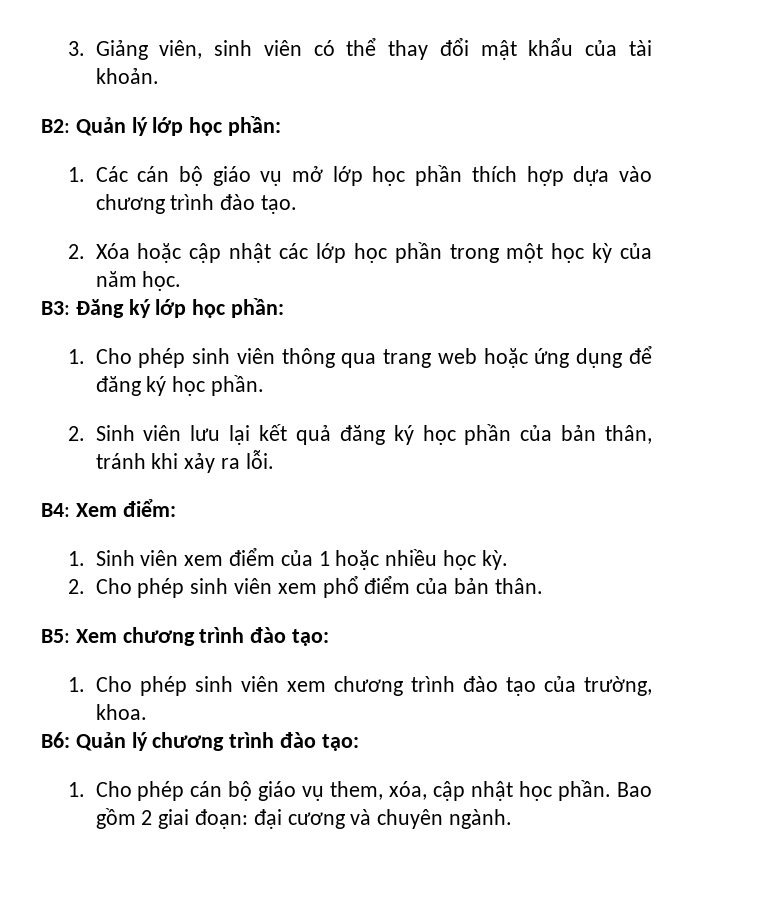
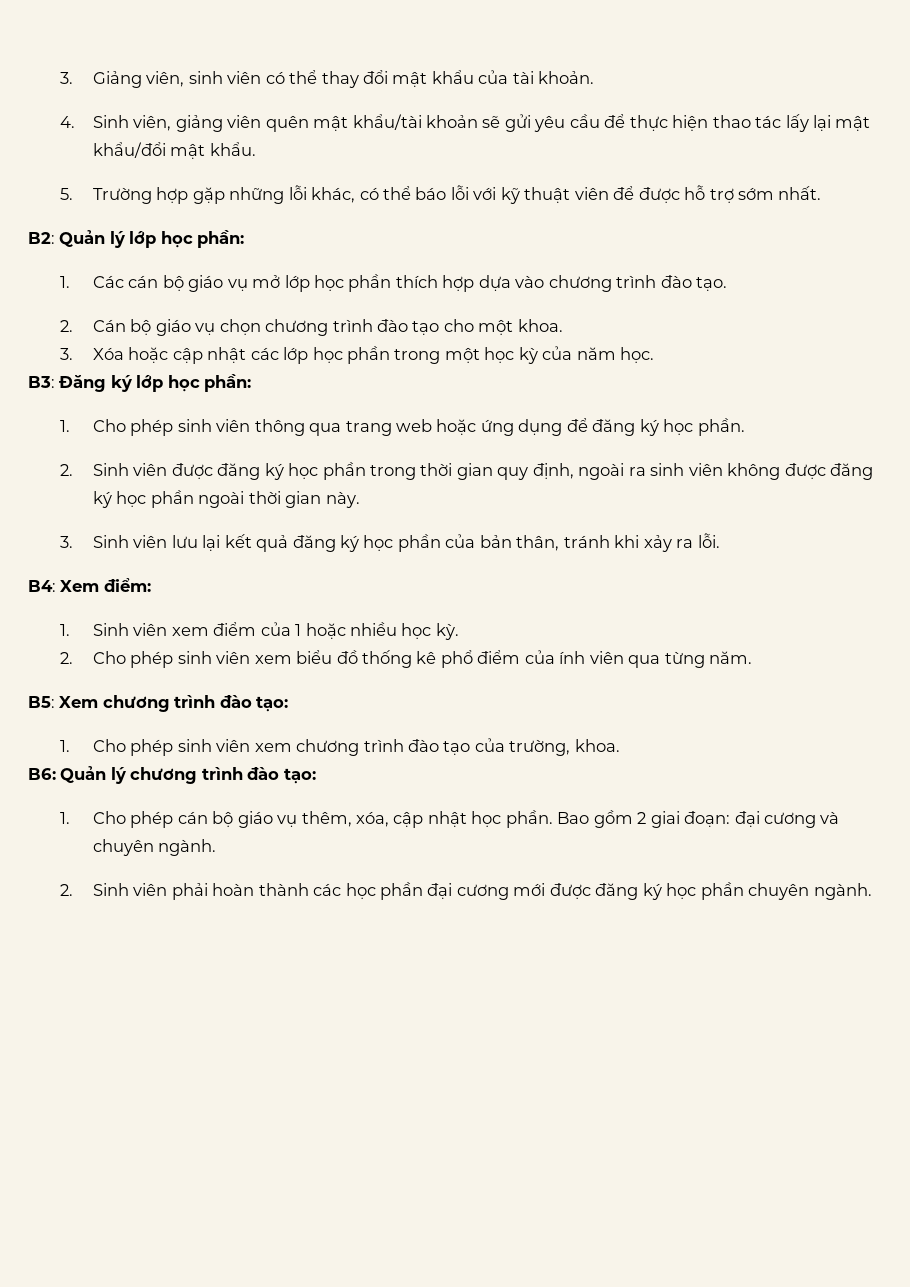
(159, 76) none -> [60,114,871,132] [92,142,256,159] [60,185,822,204] // 4. Sinh viên, giảng viên quên mật khẩu/tài khoản sẽ gửi yêu cầu để thực hiện thao tác lấy lại mật khẩu/đổi mật khẩu. // 5. Trường hợp gặp những lỗi khác, có thể báo lỗi với kỹ thuật viên để được hỗ trợ sớm nhất.
(85, 251) none -> [92,319,563,336] [60,348,74,360] Cán bộ giáo vụ chọn chương trình đào tạo cho một khoa. // 3.
(182, 433) none -> [171,462,873,480] [92,490,360,508] [60,535,168,548] được đăng ký học phần trong thời gian quy định, ngoài ra sinh viên không được đăng ký học phần ngoài thời gian này. // 3. Sinh viên
[322,576,543,598] phổ điểm của bản thân. -> [296,650,753,668] biểu đồ thống kê phổ điểm của ính viên qua từng năm.
[330,781,384,800] them, -> [301,811,352,827] thêm,
(512, 819) none -> [60,882,872,900] // 2. Sinh viên phải hoàn thành các học phần đại cương mới được đăng ký học phần chuyên ngành.

